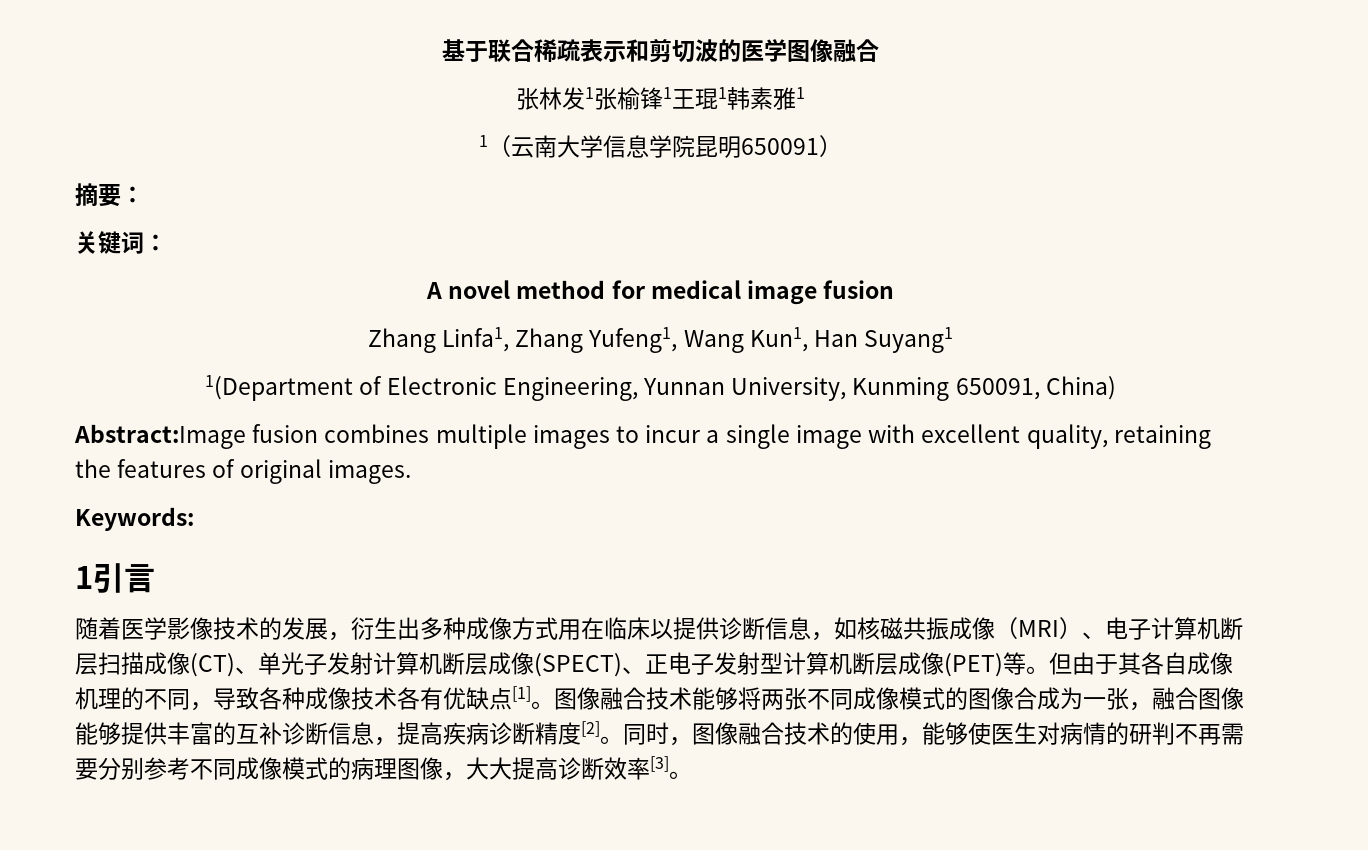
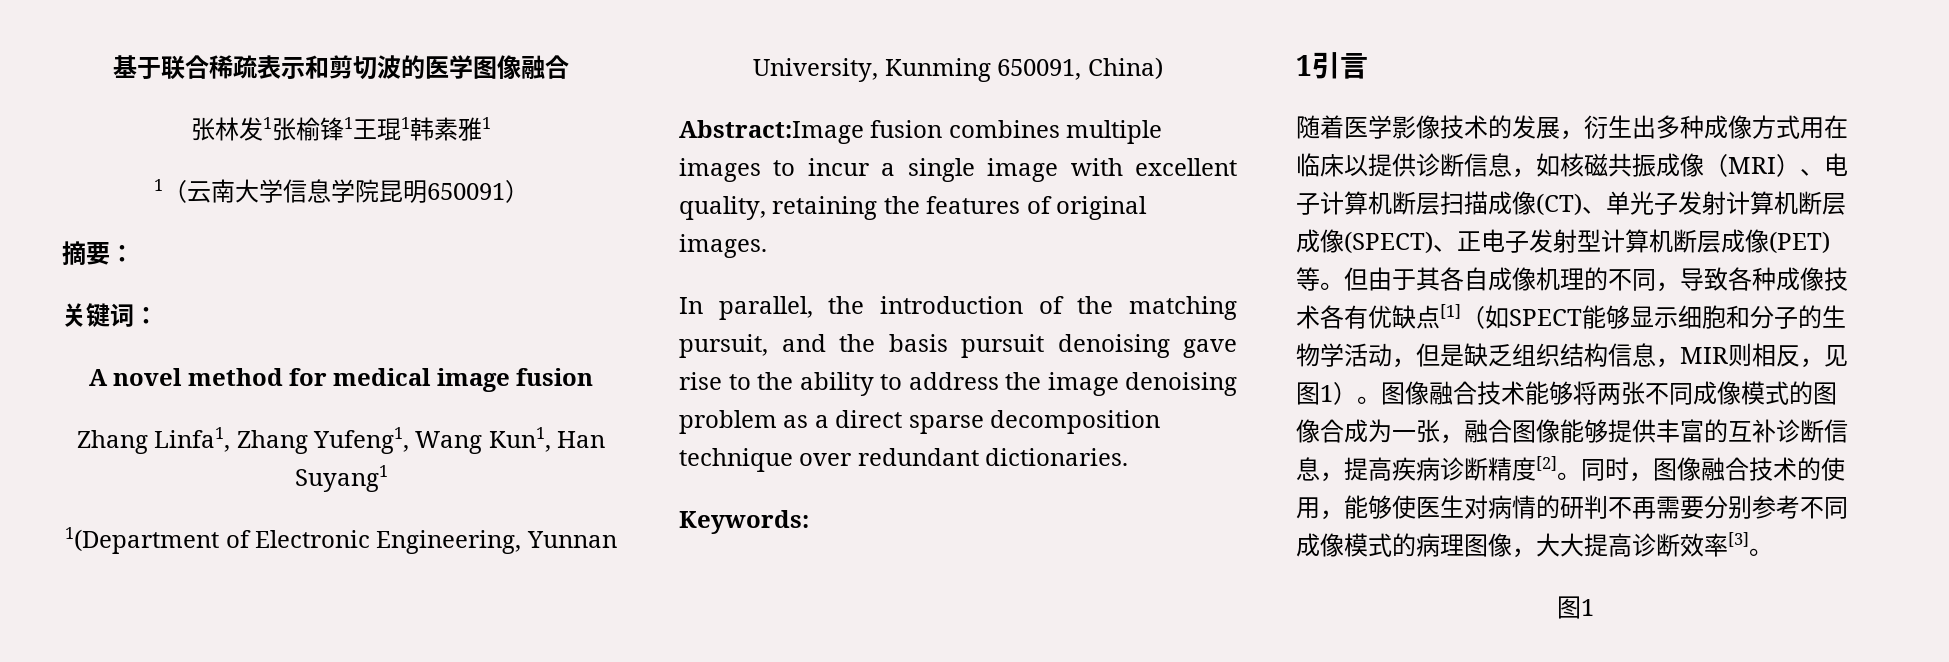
(411, 472) none -> [679,296,1237,320] [679,334,1237,358] [679,372,1237,396] [679,410,1161,434] [679,448,1129,472] // In parallel, the introduction of the matching pursuit, and the basis pursuit denoising gave rise to the ability to address the image denoising problem as a direct sparse decomposition technique over redundant dictionaries.
(531, 694) none -> [1461,305,1846,329] [1296,343,1848,368] [1296,382,1357,405] （如SPECT能够显示细胞和分子的生物学活动，但是缺乏组织结构信息，MIR则相反，见图1）
(692, 775) none -> [1556,596,1594,619] // 图1

